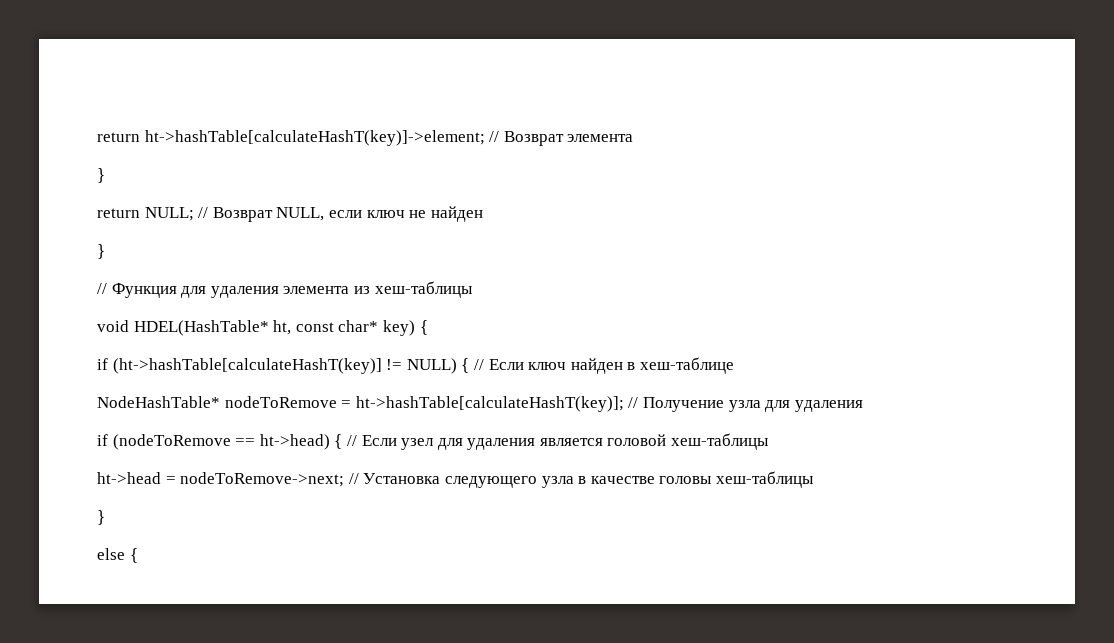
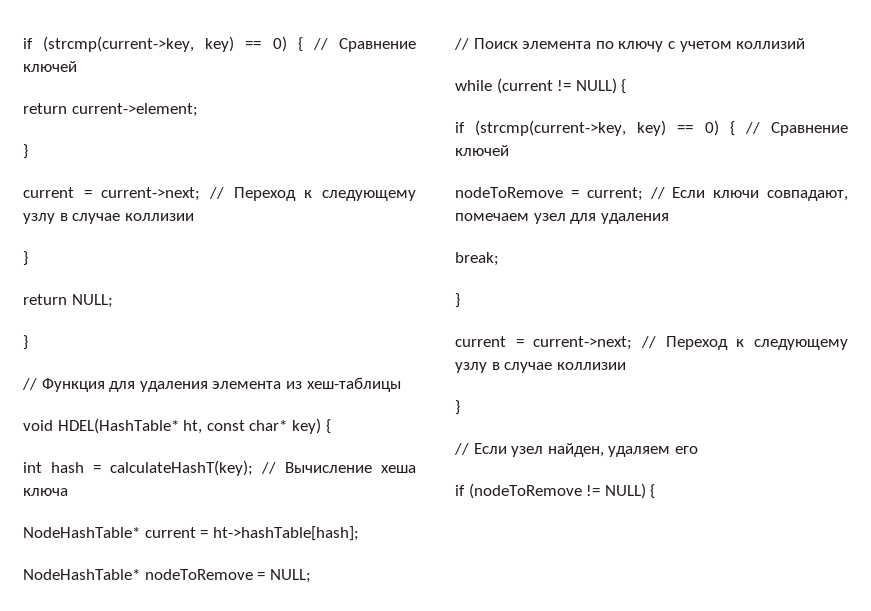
[97,130,634,146] [97,168,105,183] [97,206,483,222] return ht->hashTable[calculateHashT(key)]->element; // Возврат элемента // } // return NULL; // Возврат NULL, если ключ не найден -> [23,36,417,52] [23,61,77,72] [23,103,198,117] [23,144,28,159] [23,187,416,201] [23,213,194,224] [23,251,28,266] [23,294,113,308] if (strcmp(current->key, key) == 0) { // Сравнение ключей // return current->element; // } // current = current->next; // Переход к следующему узлу в случае коллизии // } // return NULL;
[97,357,734,374] [97,396,863,412] [97,433,770,450] [97,471,814,488] [97,510,105,525] [97,548,125,560] if (ht->hashTable[calculateHashT(key)] != NULL) { // Если ключ найден в хеш-таблице // NodeHashTable* nodeToRemove = ht->hashTable[calculateHashT(key)]; // Получение узла для удаления // if (nodeToRemove == ht->head) { // Если узел для удаления является головой хеш-таблицы // ht->head = nodeToRemove->next; // Установка следующего узла в качестве головы хеш-таблицы // } // else -> [23,460,416,476] [23,488,68,496] [23,526,359,541] [23,569,311,583] [454,38,806,52] [455,78,627,94] [455,120,848,136] [455,145,509,156] [455,187,848,201] [455,213,669,224] [455,252,499,266] [455,293,460,308] [455,336,848,350] [455,362,626,373] [455,400,460,415] [454,443,698,457] [455,483,646,499] int hash = calculateHashT(key); // Вычисление хеша ключа // NodeHashTable* current = ht->hashTable[hash]; // NodeHashTable* nodeToRemove = NULL; // // Поиск элемента по ключу с учетом коллизий // while (current != NULL) { // if (strcmp(current->key, key) == 0) { // Сравнение ключей // nodeToRemove = current; // Если ключи совпадают, помечаем узел для удаления // break; // } // current = current->next; // Переход к следующему узлу в случае коллизии // } // // Если узел найден, удаляем его // if (nodeToRemove != NULL)

